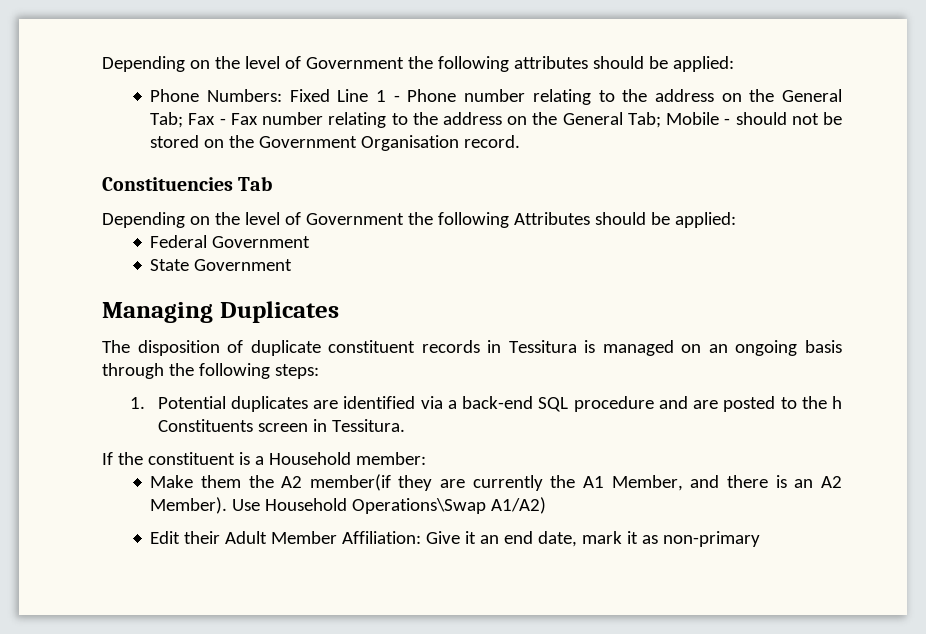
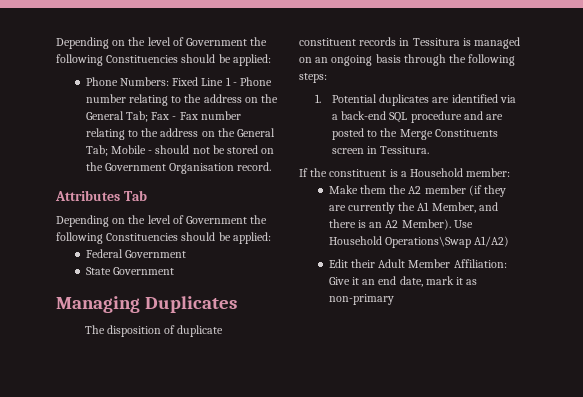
[102,56,588,72] Depending on the level of Government the following attributes -> [56,37,268,49] [56,54,179,66] Depending on the level of Government the following Constituencies
[102,177,233,191] Constituencies -> [55,190,120,201] Attributes
[513,212,590,225] Attributes -> [106,233,179,241] Constituencies
[831,396,842,409] h -> [399,129,433,140] Merge
[309,474,391,491] member(if -> [424,185,482,196] member (if

